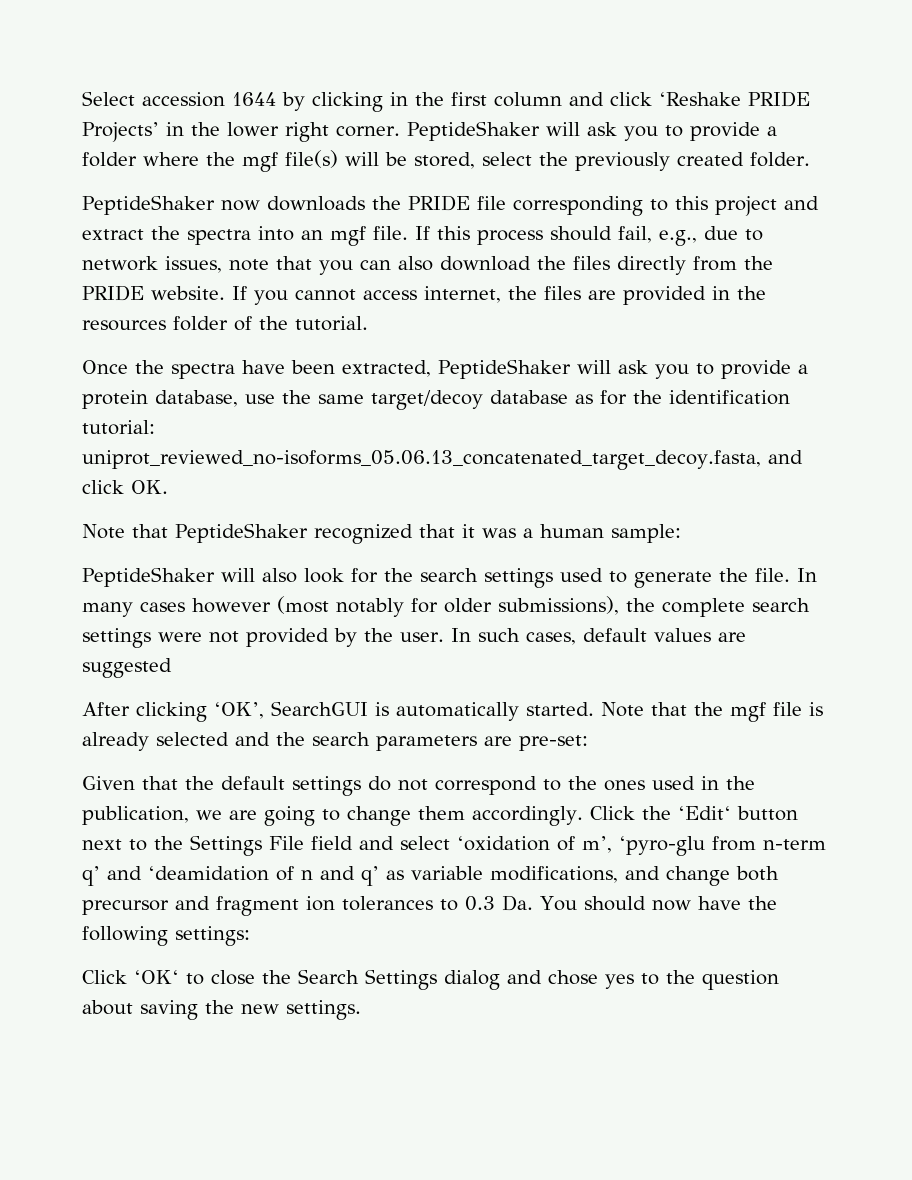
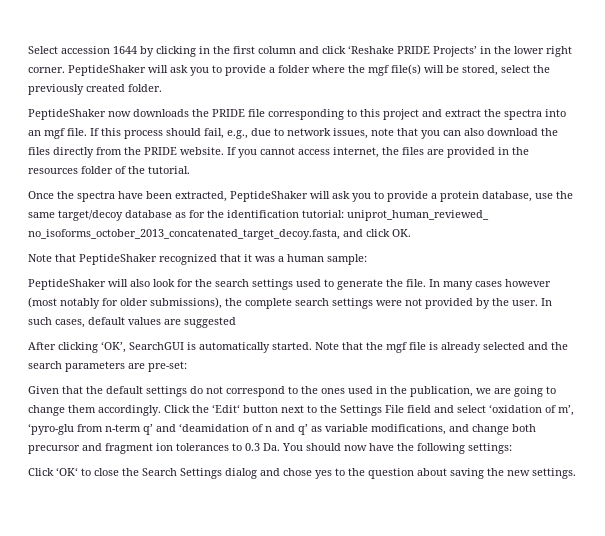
[82,450,761,470] uniprot_reviewed_no-isoforms_05.06.13_concatenated_target_decoy.fasta, -> [347,210,489,221] [28,229,340,240] uniprot_human_reviewed_ no_isoforms_october_2013_concatenated_target_decoy.fasta,

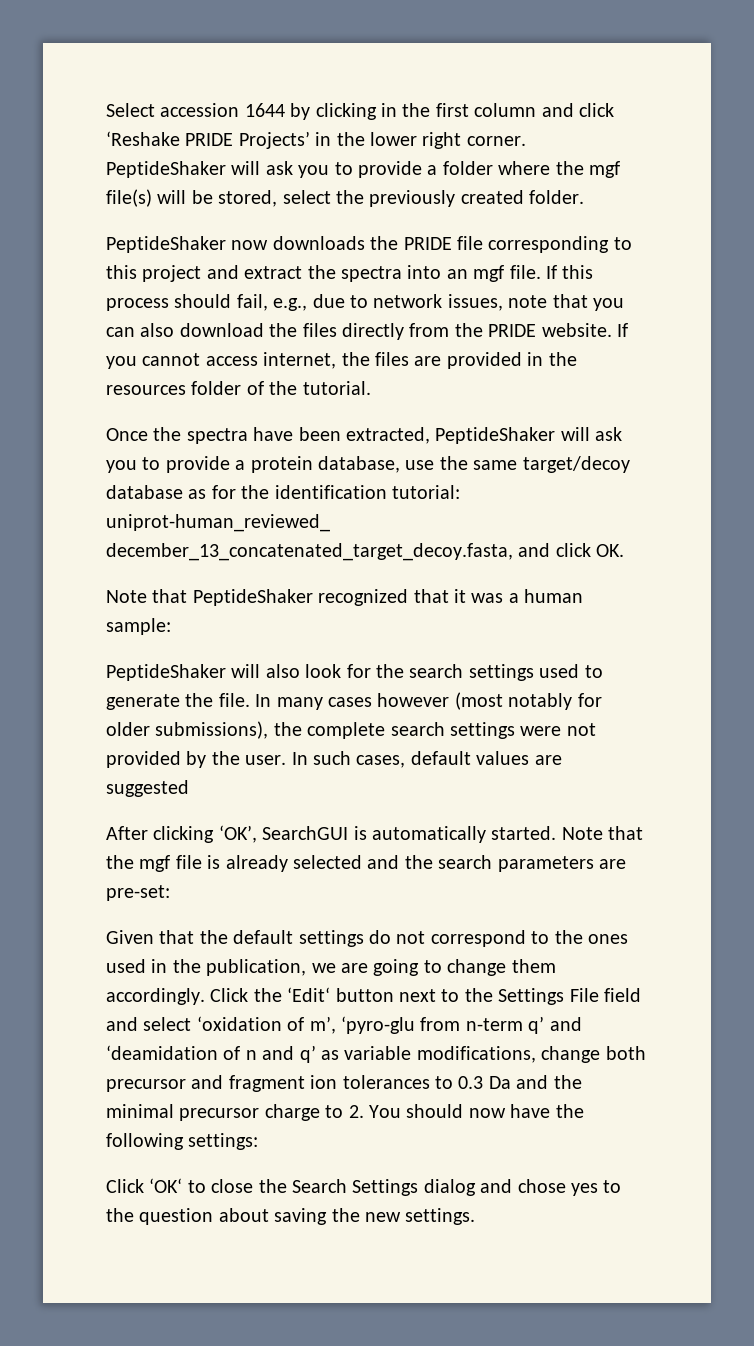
[347,210,489,221] [28,229,340,240] uniprot_human_reviewed_ no_isoforms_october_2013_concatenated_target_decoy.fasta, -> [106,514,330,532] [106,543,513,561] uniprot-human_reviewed_ december_13_concatenated_target_decoy.fasta,
[449,424,469,432] and -> (536, 1054) none
[263,443,280,451] Da. -> [488,1075,582,1089] [106,1104,364,1121] Da and the minimal precursor charge to 2.

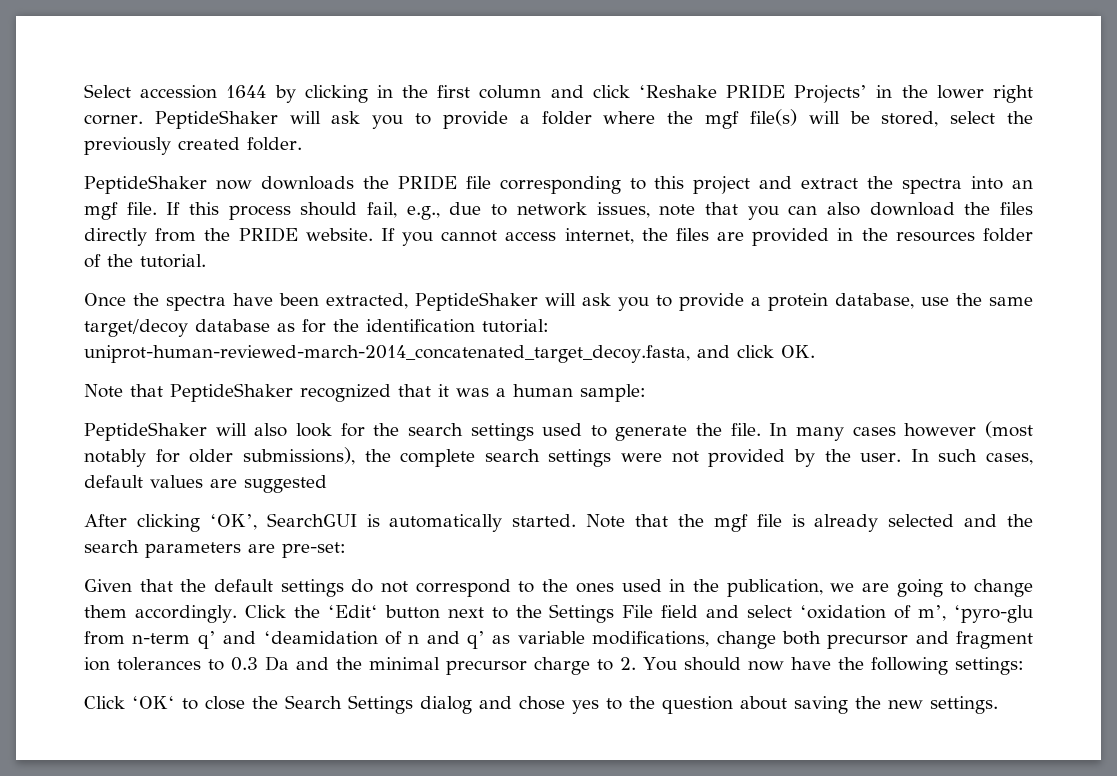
[106,514,330,532] [106,543,513,561] uniprot-human_reviewed_ december_13_concatenated_target_decoy.fasta, -> [84,345,690,363] uniprot-human-reviewed-march-2014_concatenated_target_decoy.fasta,

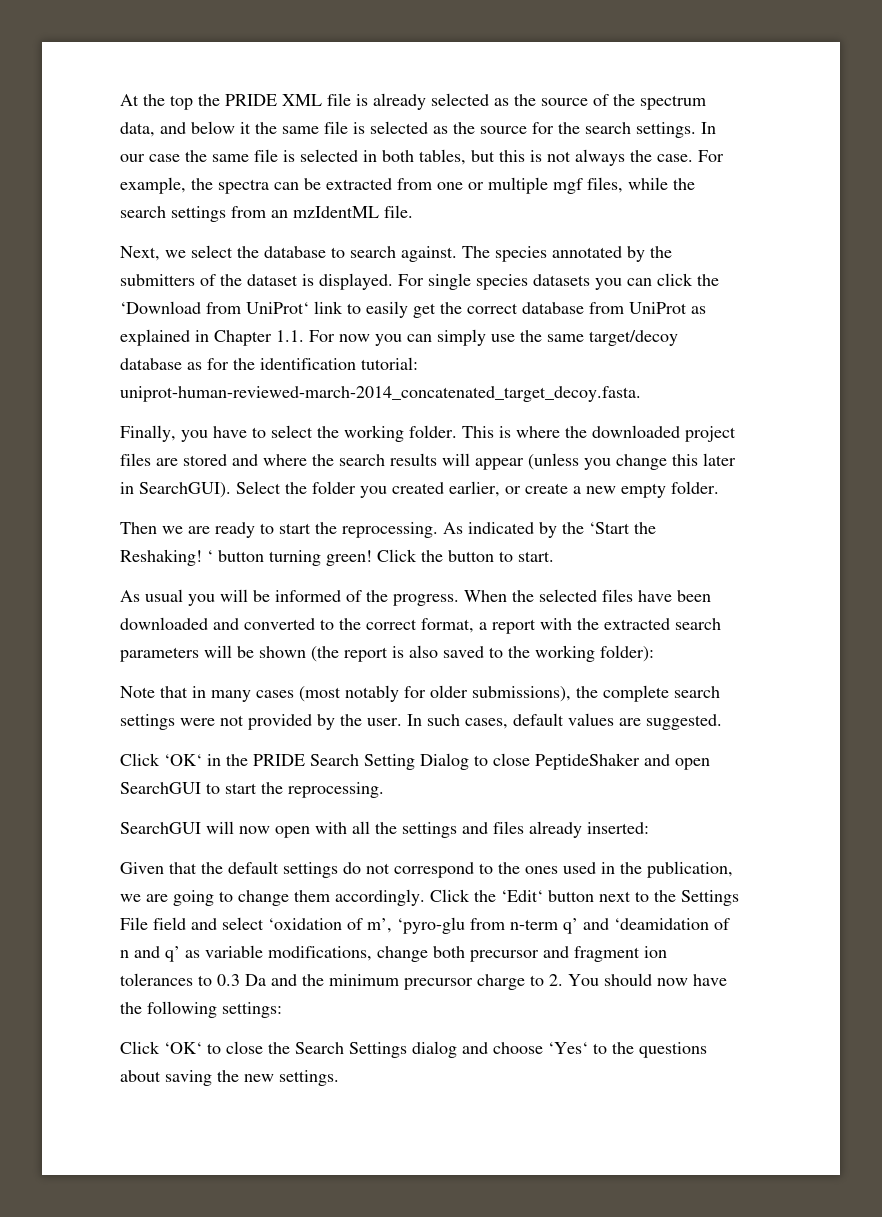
[84,84,1033,103] [84,109,1033,129] [84,137,302,155] [84,175,1033,194] [84,202,1034,220] [84,227,1033,246] [84,254,206,268] [84,292,914,311] Select accession 1644 by clicking in the first column and click ‘Reshake PRIDE Projects’ in the lower right corner. PeptideShaker will ask you to provide a folder where the mgf file(s) will be stored, select the previously created folder. // PeptideShaker now downloads the PRIDE file corresponding to this project and extract the spectra into an mgf file. If this process should fail, e.g., due to network issues, note that you can also download the files directly from the PRIDE website. If you cannot access internet, the files are provided in the resources folder of the tutorial. // Once the spectra have been extracted, PeptideShaker will ask you to provide a protein database, -> [120,93,706,110] [120,121,716,138] [120,149,724,166] [120,177,695,194] [120,205,413,222] [120,245,672,262] [120,273,719,290] [120,301,706,318] [120,329,486,346] At the top the PRIDE XML file is already selected as the source of the spectrum data, and below it the same file is selected as the source for the search settings. In our case the same file is selected in both tables, but this is not always the case. For example, the spectra can be extracted from one or multiple mgf files, while the search settings from an mzIdentML file. // Next, we select the database to search against. The species annotated by the submitters of the dataset is displayed. For single species datasets you can click the ‘Download from UniProt‘ link to easily get the correct database from UniProt as explained in Chapter 1.1. For now you can simply
[84,345,815,363] [84,383,646,402] [84,422,788,441] uniprot-human-reviewed-march-2014_concatenated_target_decoy.fasta, and click OK. // Note that PeptideShaker recognized that it was a human sample: // PeptideShaker will also look for the search settings used to generate the file. In -> [120,386,641,402] [120,425,736,442] [120,453,736,470] [120,481,719,498] [120,522,656,538] [120,549,554,566] [120,589,711,606] [120,617,721,634] [120,645,654,662] [120,686,206,698] uniprot-human-reviewed-march-2014_concatenated_target_decoy.fasta. // Finally, you have to select the working folder. This is where the downloaded project files are stored and where the search results will appear (unless you change this later in SearchGUI). Select the folder you created earlier, or create a new empty folder. // Then we are ready to start the reprocessing. As indicated by the ‘Start the Reshaking! ‘ button turning green! Click the button to start. // As usual you will be informed of the progress. When the selected files have been downloaded and converted to the correct format, a report with the extracted search parameters will be shown (the report is also saved to the working folder): // Note that in
[904,423,977,437] however -> (294, 694) none
[244,475,327,493] [84,513,1033,532] [84,540,346,558] suggested // After clicking ‘OK’, SearchGUI is automatically started. Note that the mgf file is already selected and the search parameters are pre-set: -> [646,714,722,730] [120,753,710,770] [120,782,384,798] [120,821,649,838] suggested. // Click ‘OK‘ in the PRIDE Search Setting Dialog to close PeptideShaker and open SearchGUI to start the reprocessing. // SearchGUI will now open with all the settings and files already inserted:
[369,657,440,670] minimal -> [329,974,399,986] minimum
[519,696,733,714] chose yes to the question -> [493,1042,707,1058] choose ‘Yes‘ to the questions

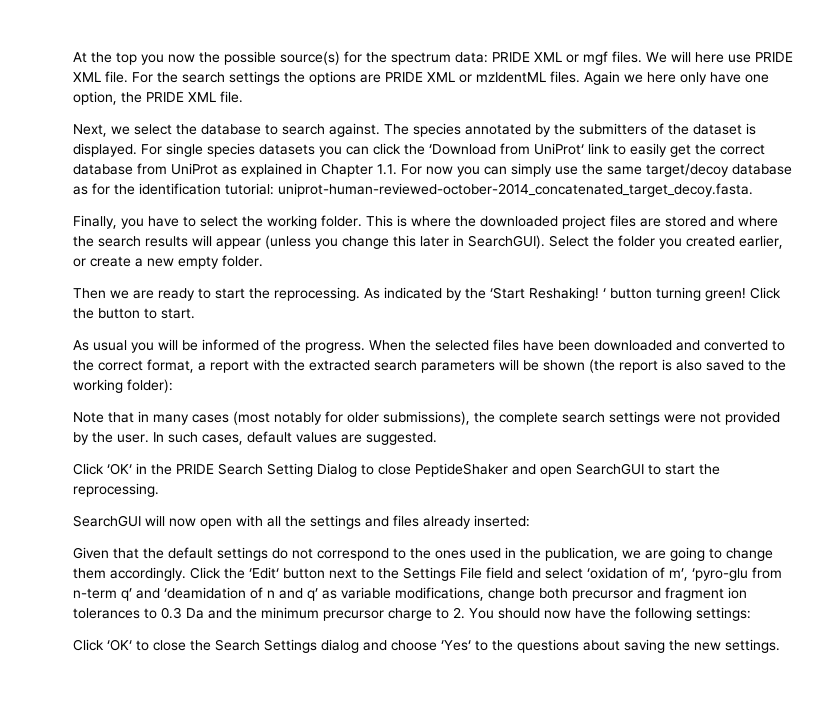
[198,93,706,110] [120,121,716,138] [120,149,724,166] [120,177,695,194] [120,206,379,222] the PRIDE XML file is already selected as the source of the spectrum data, and below it the same file is selected as the source for the search settings. In our case the same file is selected in both tables, but this is not always the case. For example, the spectra can be extracted from one or multiple mgf files, while the search settings from an mzIdentML -> [141,51,793,65] [73,71,769,85] [73,91,216,105] you now the possible source(s) for the spectrum data: PRIDE XML or mgf files. We will here use PRIDE XML file. For the search settings the options are PRIDE XML or mzIdentML files. Again we here only have one option, the PRIDE XML
[120,386,641,402] uniprot-human-reviewed-march-2014_concatenated_target_decoy.fasta. -> [278,183,753,197] uniprot-human-reviewed-october-2014_concatenated_target_decoy.fasta.
[634,522,656,534] the -> (525, 293) none

